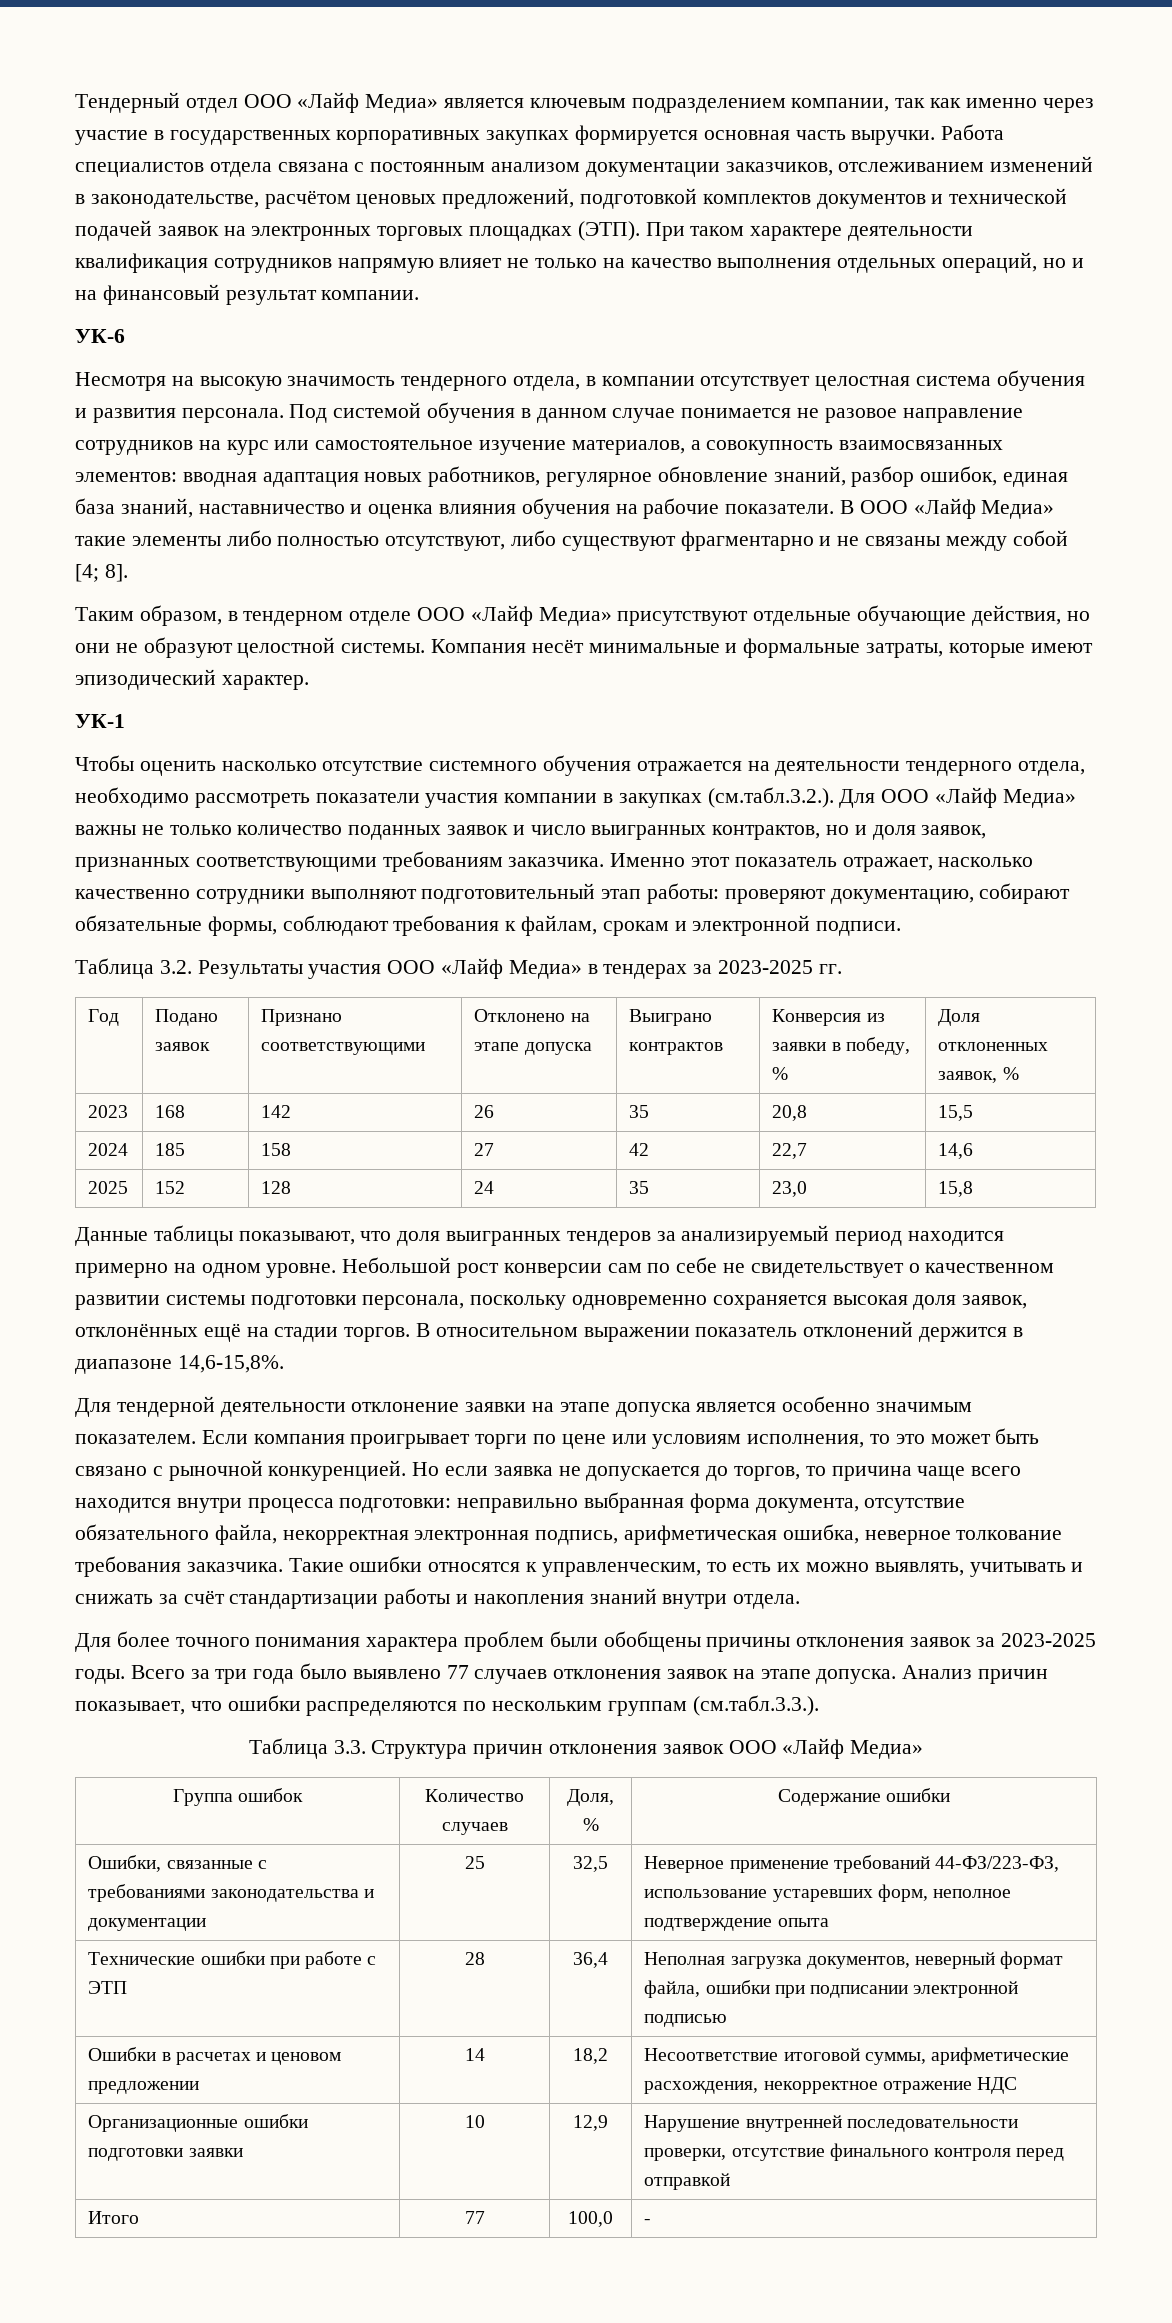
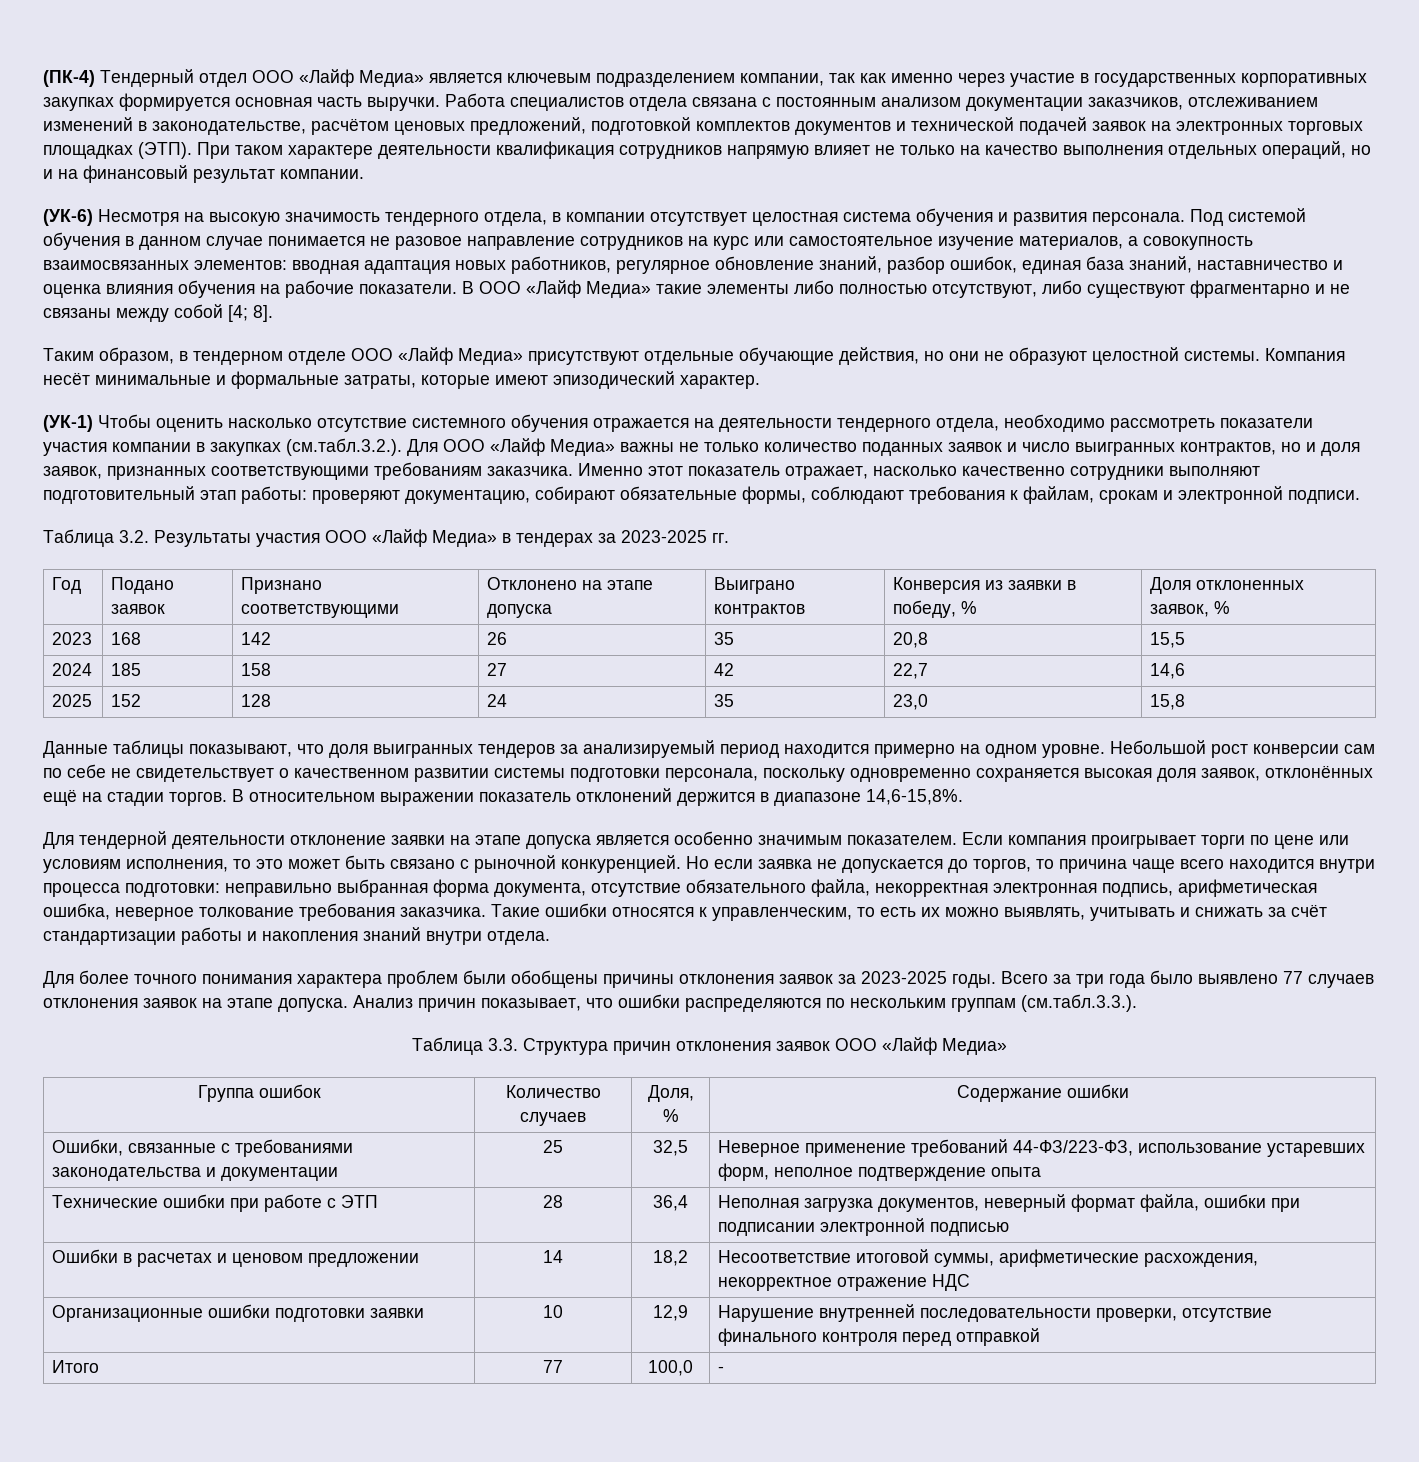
(75, 102) none -> [43,70,95,87] (ПК-4)
[75,329,125,343] УК-6 // -> [43,209,93,226] (УК-6)
[75,714,125,728] УК-1 // -> [43,415,93,432] (УК-1)

